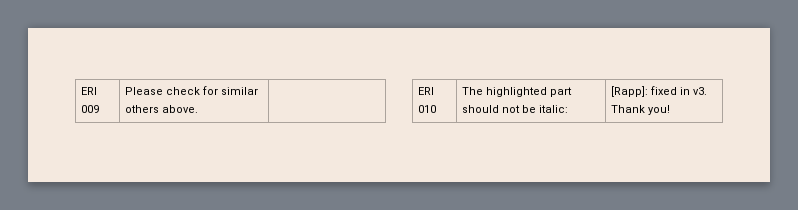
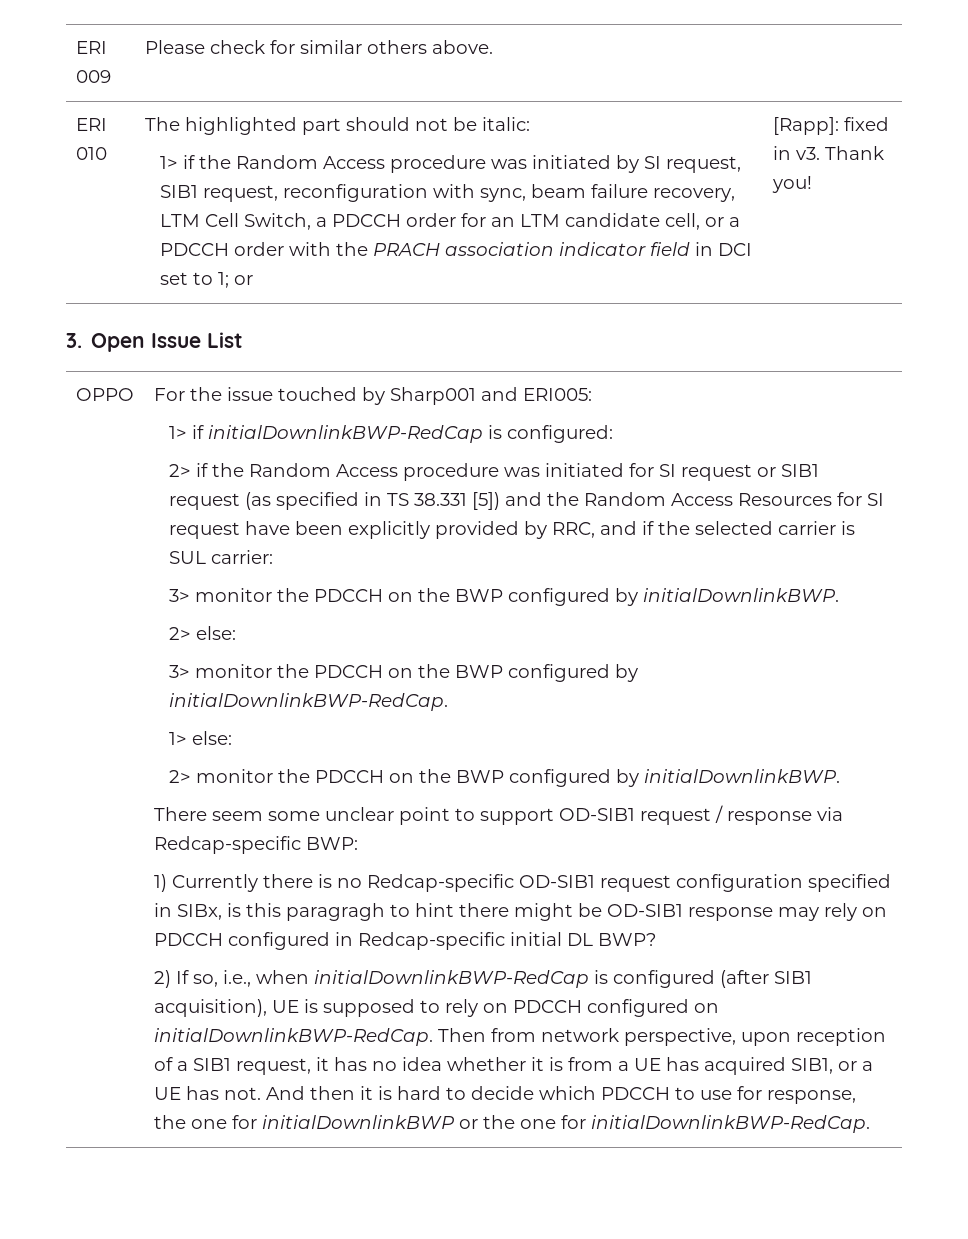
(569, 109) none -> [159,155,741,173] [159,184,735,202] [159,213,740,230] [159,242,752,256] [159,272,253,288] // 1> if the Random Access procedure was initiated by SI request, SIB1 request, reconfiguration with sync, beam failure recovery, LTM Cell Switch, a PDCCH order for an LTM candidate cell, or a PDCCH order with the PRACH association indicator field in DCI set to 1; or
(671, 110) none -> [66,332,244,352] [75,388,134,401] [153,387,592,405] [168,425,613,443] [168,463,819,481] [168,492,884,510] [168,521,855,539] [168,550,273,564] [168,588,839,606] [168,626,236,640] [168,664,638,682] [168,693,448,711] [168,731,232,745] [168,769,840,787] [153,805,843,825] [153,836,358,854] [153,874,891,892] [153,903,887,921] [153,932,656,950] [153,970,812,988] [153,999,719,1017] [153,1028,886,1046] [153,1057,873,1075] [153,1086,856,1104] [153,1115,870,1133] // 3. Open Issue List // OPPO | For the issue touched by Sharp001 and ERI005: // 1> if initialDownlinkBWP-RedCap is configured: // 2> if the Random Access procedure was initiated for SI request or SIB1 request (as specified in TS 38.331 [5]) and the Random Access Resources for SI request have been explicitly provided by RRC, and if the selected carrier is SUL carrier: // 3> monitor the PDCCH on the BWP configured by initialDownlinkBWP. // 2> else: // 3> monitor the PDCCH on the BWP configured by initialDownlinkBWP-RedCap. // 1> else: // 2> monitor the PDCCH on the BWP configured by initialDownlinkBWP. // There seem some unclear point to support OD-SIB1 request / response via Redcap-specific BWP: // 1) Currently there is no Redcap-specific OD-SIB1 request configuration specified in SIBx, is this paragragh to hint there might be OD-SIB1 response may rely on PDCCH configured in Redcap-specific initial DL BWP? // 2) If so, i.e., when initialDownlinkBWP-RedCap is configured (after SIB1 acquisition), UE is supposed to rely on PDCCH configured on initialDownlinkBWP-RedCap. Then from network perspective, upon reception of a SIB1 request, it has no idea whether it is from a UE has acquired SIB1, or a UE has not. And then it is hard to decide which PDCCH to use for response, the one for initialDownlinkBWP or the one for initialDownlinkBWP-RedCap.

